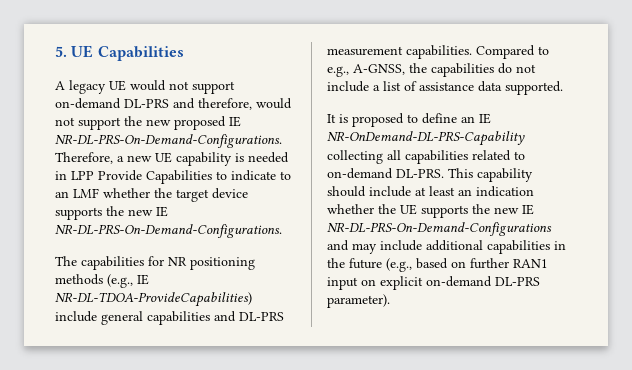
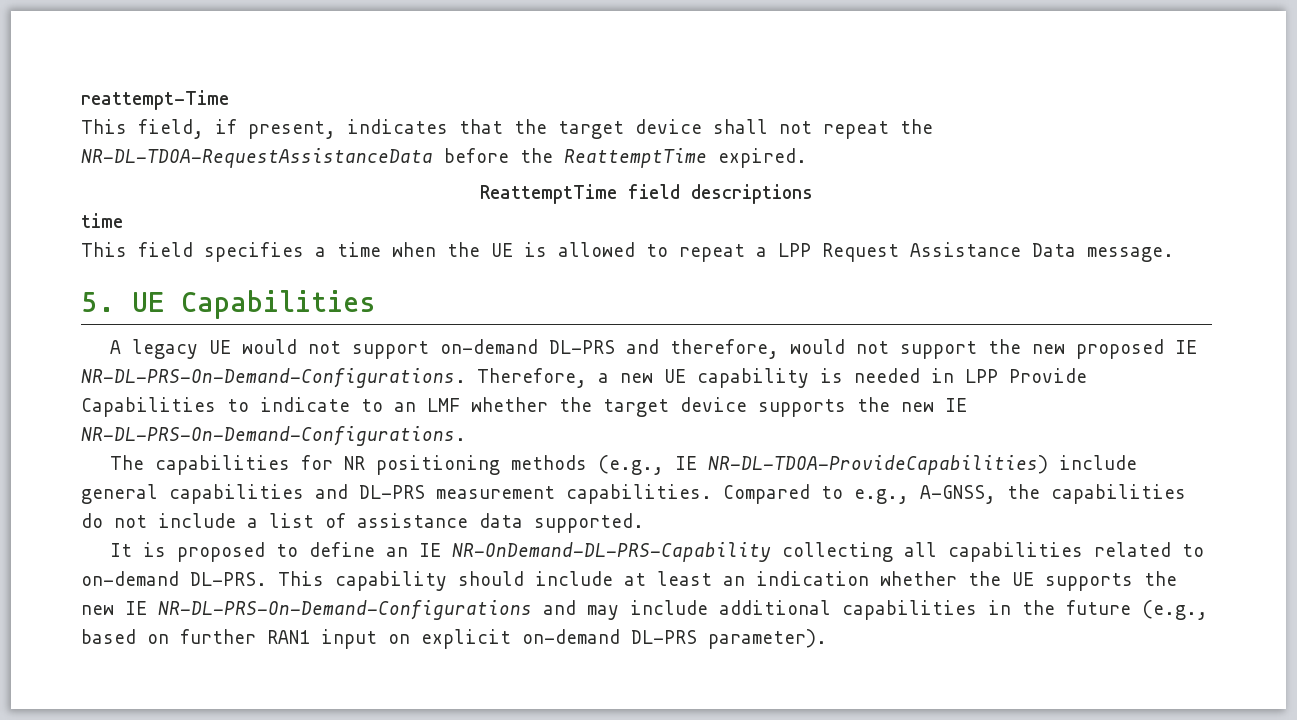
(55, 51) none -> [81,90,229,110] [81,119,933,139] [81,148,807,168] [480,184,813,204] [81,213,123,228] [81,242,1174,262] reattempt-Time // This field, if present, indicates that the target device shall not repeat the NR-DL-TDOA-RequestAssistanceData before the ReattemptTime expired. // ReattemptTime field descriptions // time // This field specifies a time when the UE is allowed to repeat a LPP Request Assistance Data message. //

